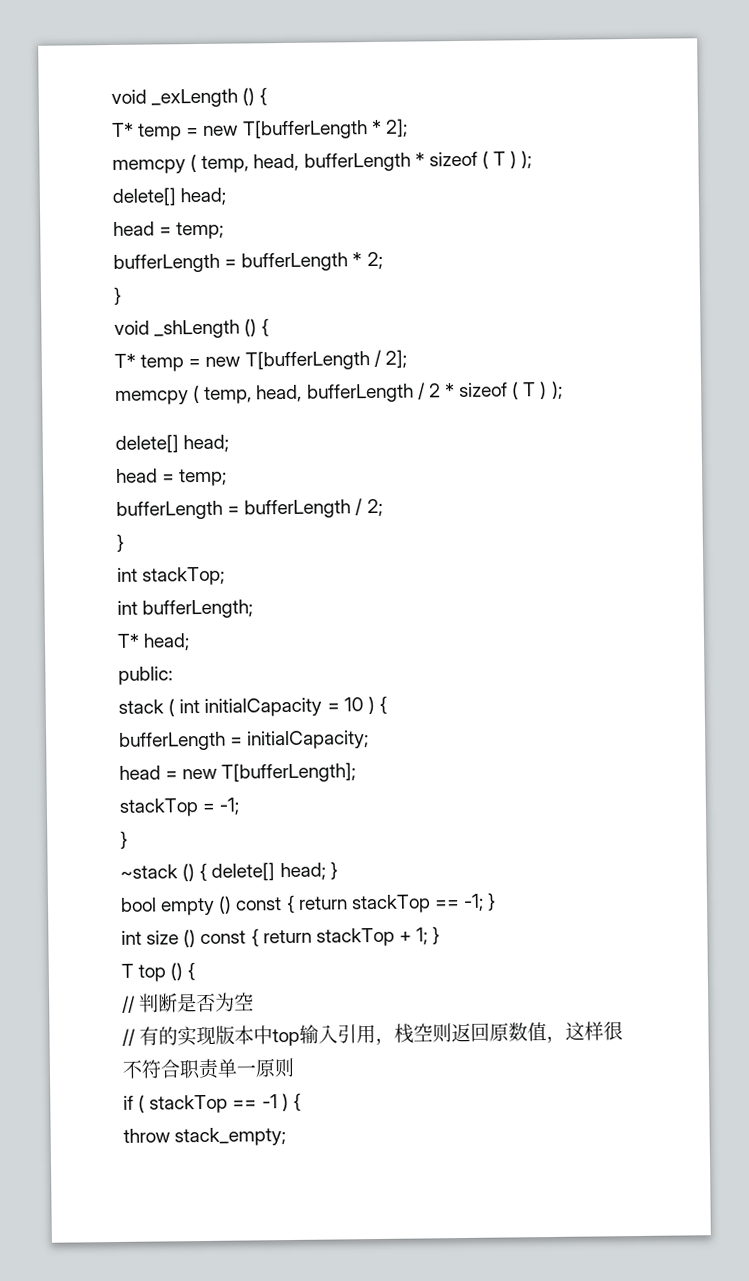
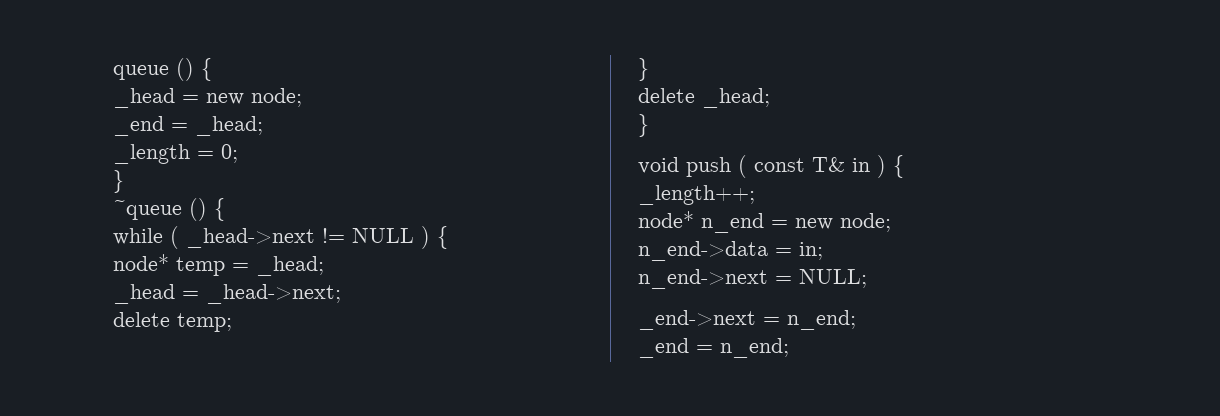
[111,87,268,108] [112,118,408,141] [112,150,533,174] [112,187,227,206] [113,221,225,240] [113,251,383,273] [113,286,122,305] [114,318,270,339] [114,349,407,372] [115,380,563,405] [115,434,230,453] [116,468,228,487] [116,498,383,520] [116,533,124,552] [117,566,226,586] [117,599,254,619] [117,633,191,651] [118,666,173,685] [118,695,387,717] [119,730,370,751] [119,762,357,783] [119,797,240,817] [120,830,128,849] [120,861,338,882] [120,892,497,916] [121,926,441,948] [121,962,196,982] [122,992,255,1013] [122,1021,624,1047] [122,1057,295,1080] [123,1092,301,1114] [123,1127,287,1147] void _exLength () { // T* temp = new T[bufferLength * 2]; // memcpy ( temp, head, bufferLength * sizeof ( T ) ); // delete[] head; // head = temp; // bufferLength = bufferLength * 2; // } // void _shLength () { // T* temp = new T[bufferLength / 2]; // memcpy ( temp, head, bufferLength / 2 * sizeof ( T ) ); // delete[] head; // head = temp; // bufferLength = bufferLength / 2; // } // int stackTop; // int bufferLength; // T* head; // public: // stack ( int initialCapacity = 10 ) { // bufferLength = initialCapacity; // head = new T[bufferLength]; // stackTop = -1; // } // ~stack () { delete[] head; } // bool empty () const { return stackTop == -1; } // int size () const { return stackTop + 1; } // T top () { // // 判断是否为空 // // 有的实现版本中top输入引用，栈空则返回原数值，这样很不符合职责单一原则 // if ( stackTop == -1 ) { // throw stack_empty; -> [113,58,212,81] [113,88,302,108] [113,116,263,136] [113,144,238,164] [113,170,124,193] [113,198,225,221] [113,226,448,249] [113,254,324,276] [113,284,341,304] [113,312,232,332] [638,58,649,81] [638,88,770,108] [638,114,649,137] [638,155,904,178] [638,185,755,205] [638,211,891,233] [638,241,823,261] [638,269,867,289] [638,310,856,330] [638,338,789,358] queue () { // _head = new node; // _end = _head; // _length = 0; // } // ~queue () { // while ( _head->next != NULL ) { // node* temp = _head; // _head = _head->next; // delete temp; // } // delete _head; // } // void push ( const T& in ) { // _length++; // node* n_end = new node; // n_end->data = in; // n_end->next = NULL; // _end->next = n_end; // _end = n_end;

